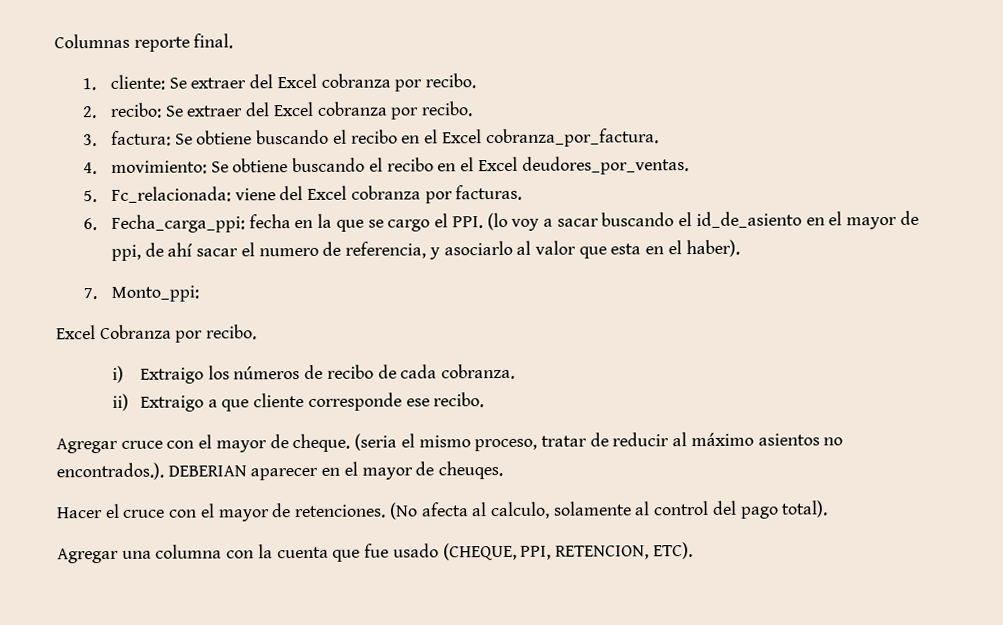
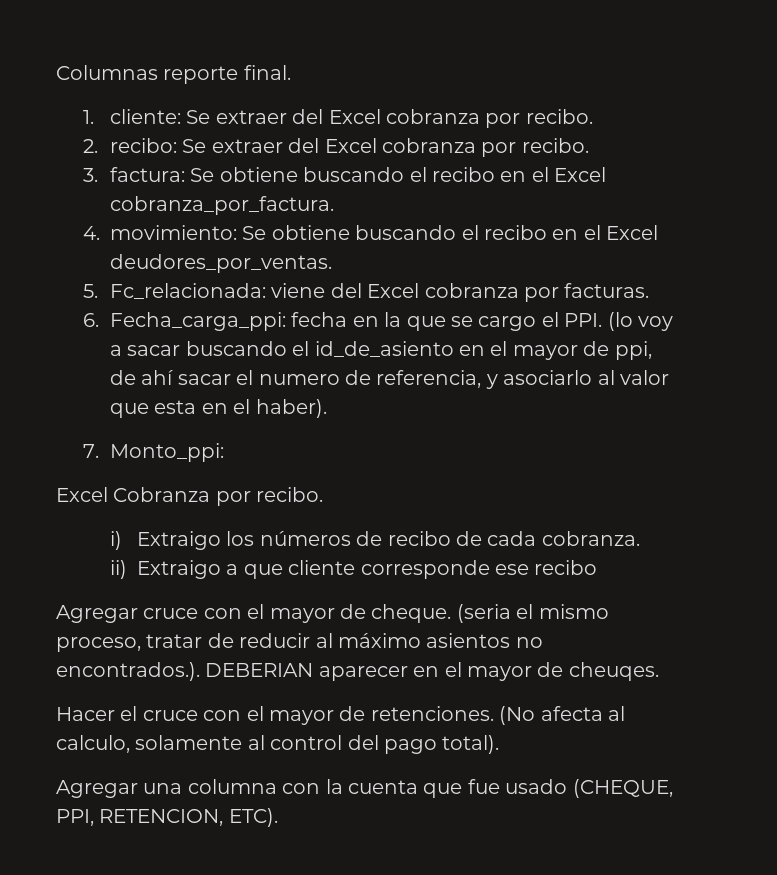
[433,392,485,408] recibo. -> [534,560,598,575] recibo

